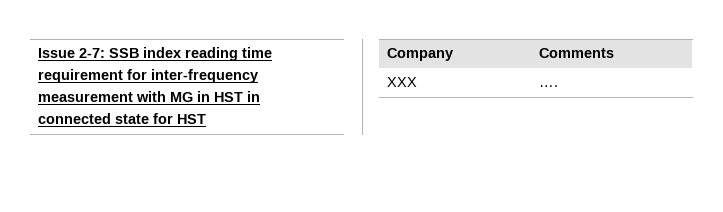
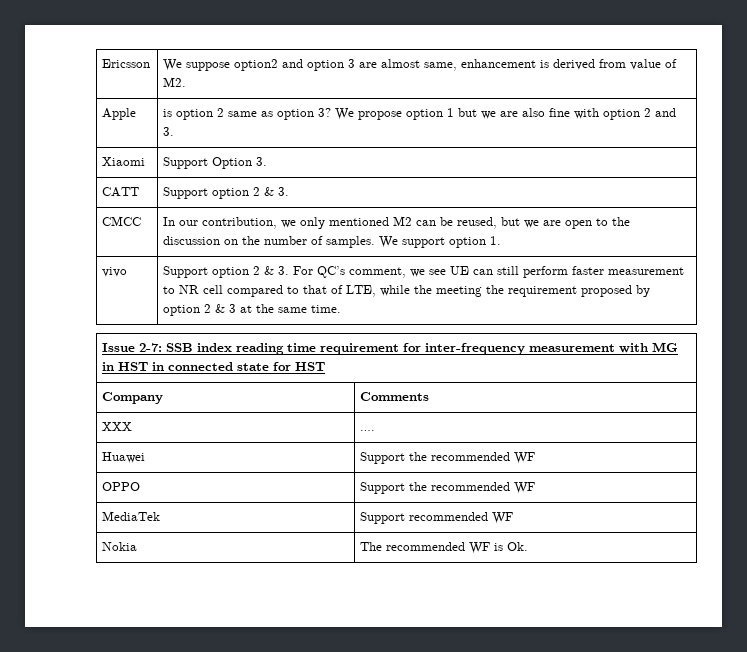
(37, 53) none -> [102,59,151,68] [163,59,678,71] [163,77,187,87] [102,108,137,120] [163,108,677,120] [163,127,175,136] [102,157,146,166] [163,157,268,169] [102,187,140,197] [163,187,290,199] [102,216,142,226] [163,216,631,229] [163,236,502,248] [102,267,128,277] [163,266,685,278] [163,285,651,297] [163,304,342,316] Ericsson | We suppose option2 and option 3 are almost same, enhancement is derived from value of M2. // Apple | is option 2 same as option 3? We propose option 1 but we are also fine with option 2 and 3. // Xiaomi | Support Option 3. // CATT | Support option 2 & 3. // CMCC | In our contribution, we only mentioned M2 can be reused, but we are open to the discussion on the number of samples. We support option 1. // vivo | Support option 2 & 3. For QC’s comment, we see UE can still perform faster measurement to NR cell compared to that of LTE, while the meeting the requirement proposed by option 2 & 3 at the same time. //
(558, 86) none -> [102,452,146,463] [360,452,536,464] [102,482,141,491] [360,482,536,494] [102,511,161,521] [360,512,514,524] [102,542,138,551] [360,542,529,554] // Huawei | Support the recommended WF // OPPO | Support the recommended WF // MediaTek | Support recommended WF // Nokia | The recommended WF is Ok.

